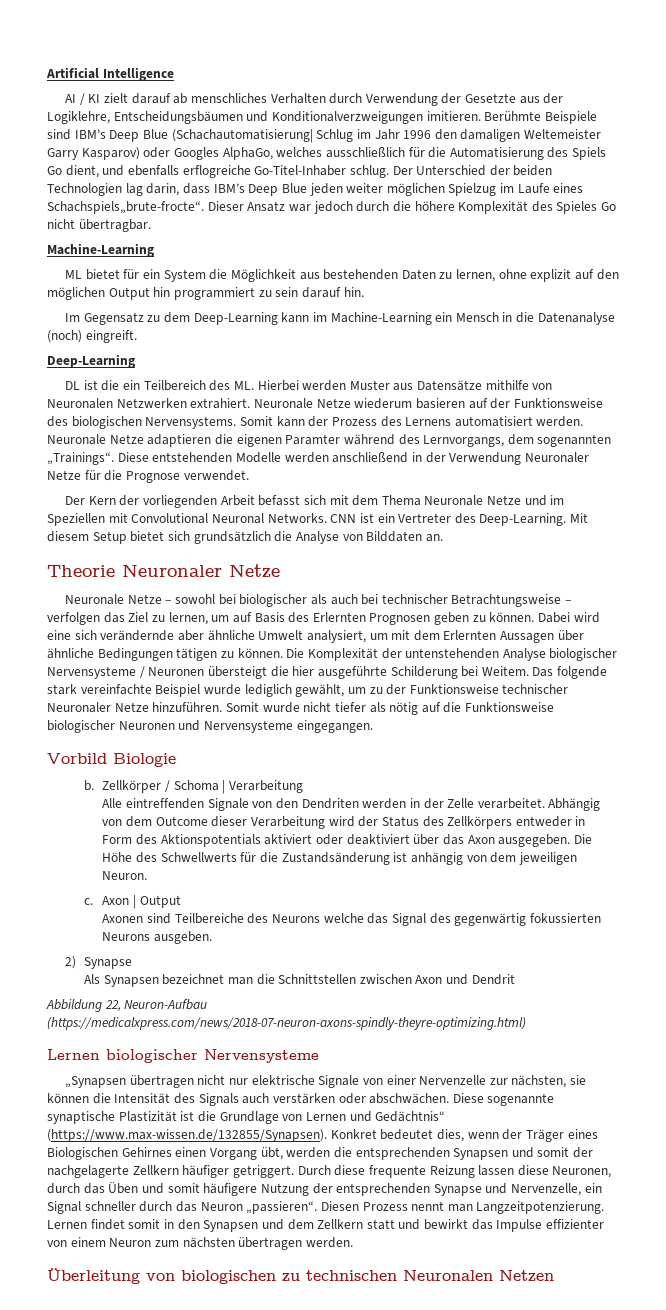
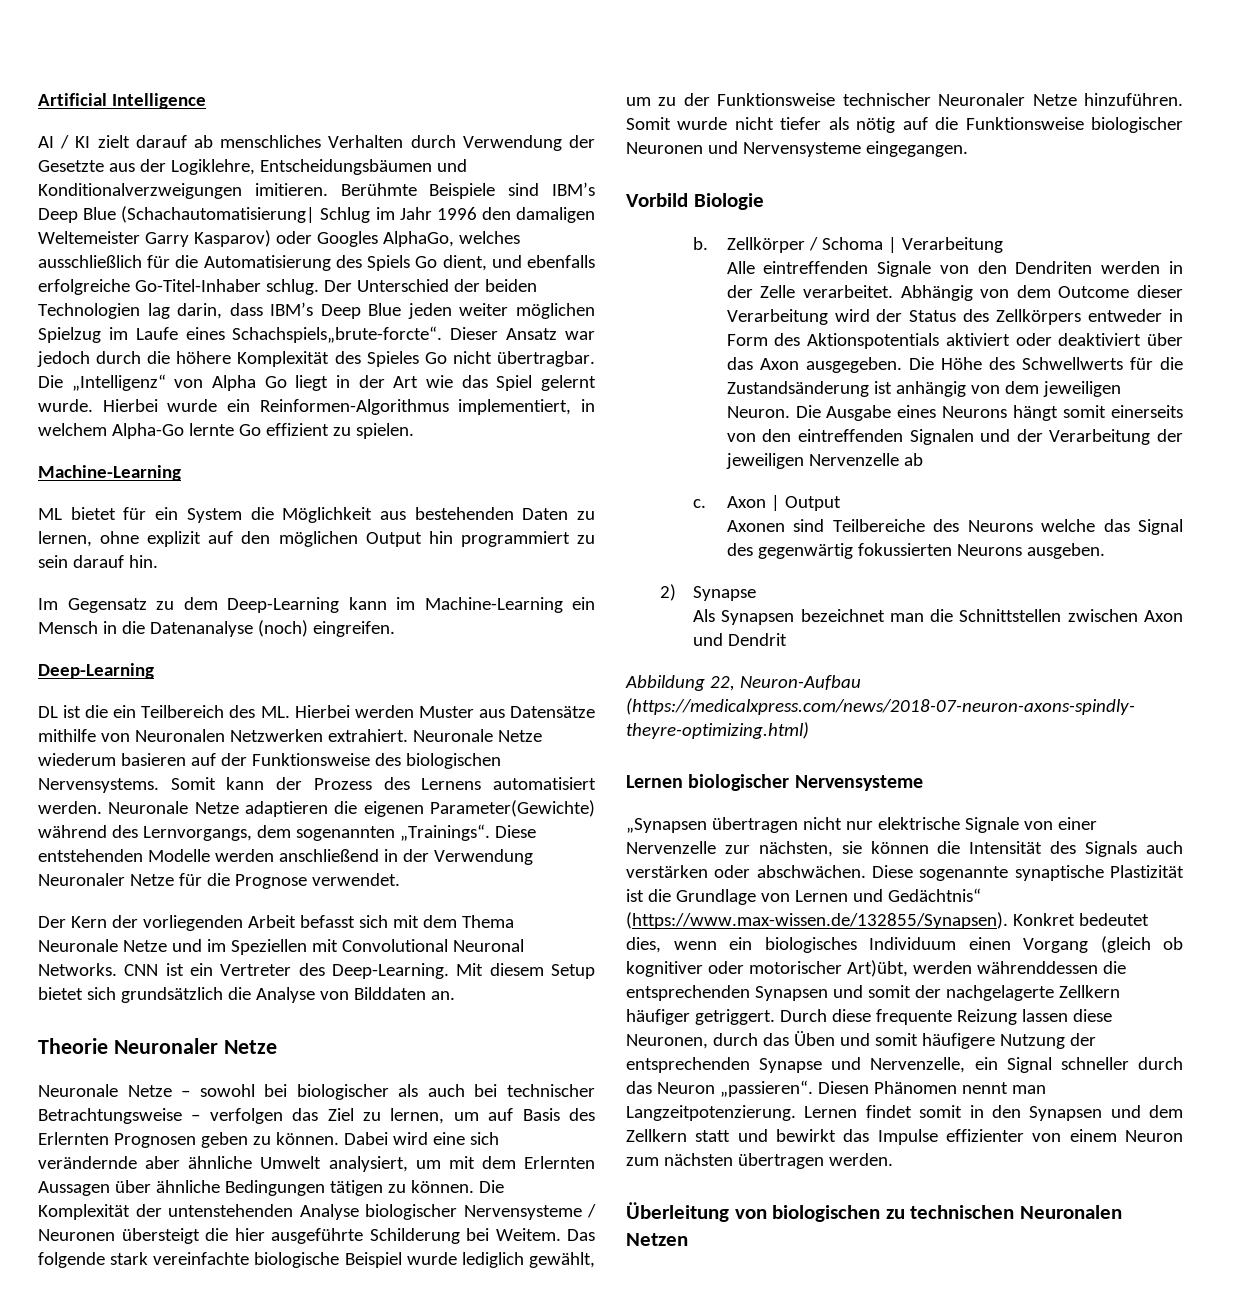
[182,165,251,178] erflogreiche -> [38,279,130,295] erfolgreiche
[47,201,204,214] Schachspiels„brute-frocte“. -> [232,326,443,343] Schachspiels„brute-forcte“.
(151, 225) none -> [38,374,597,391] [38,399,595,415] [38,423,414,439] Die „Intelligenz“ von Alpha Go liegt in der Art wie das Spiel gelernt wurde. Hierbei wurde ein Reinformen-Algorithmus implementiert, in welchem Alpha-Go lernte Go effizient zu spielen.
[85,330,137,343] eingreift. -> [312,621,395,637] eingreifen.
[285,434,341,445] Paramter -> [429,800,595,817] Parameter(Gewichte)
(152, 689) none -> [254,1252,340,1268] biologische
(148, 875) none -> [795,405,1183,421] [726,429,1183,445] [725,453,923,469] Die Ausgabe eines Neurons hängt somit einerseits von den eintreffenden Signalen und der Verarbeitung der jeweiligen Nervenzelle ab
[502,1129,598,1142] [47,1147,331,1160] der Träger eines Biologischen Gehirnes einen Vorgang übt, werden -> [729,936,1183,953] [626,960,1098,977] ein biologisches Individuum einen Vorgang (gleich ob kognitiver oder motorischer Art)übt, werden währenddessen
[362,1202,408,1211] Prozess -> [873,1081,957,1094] Phänomen

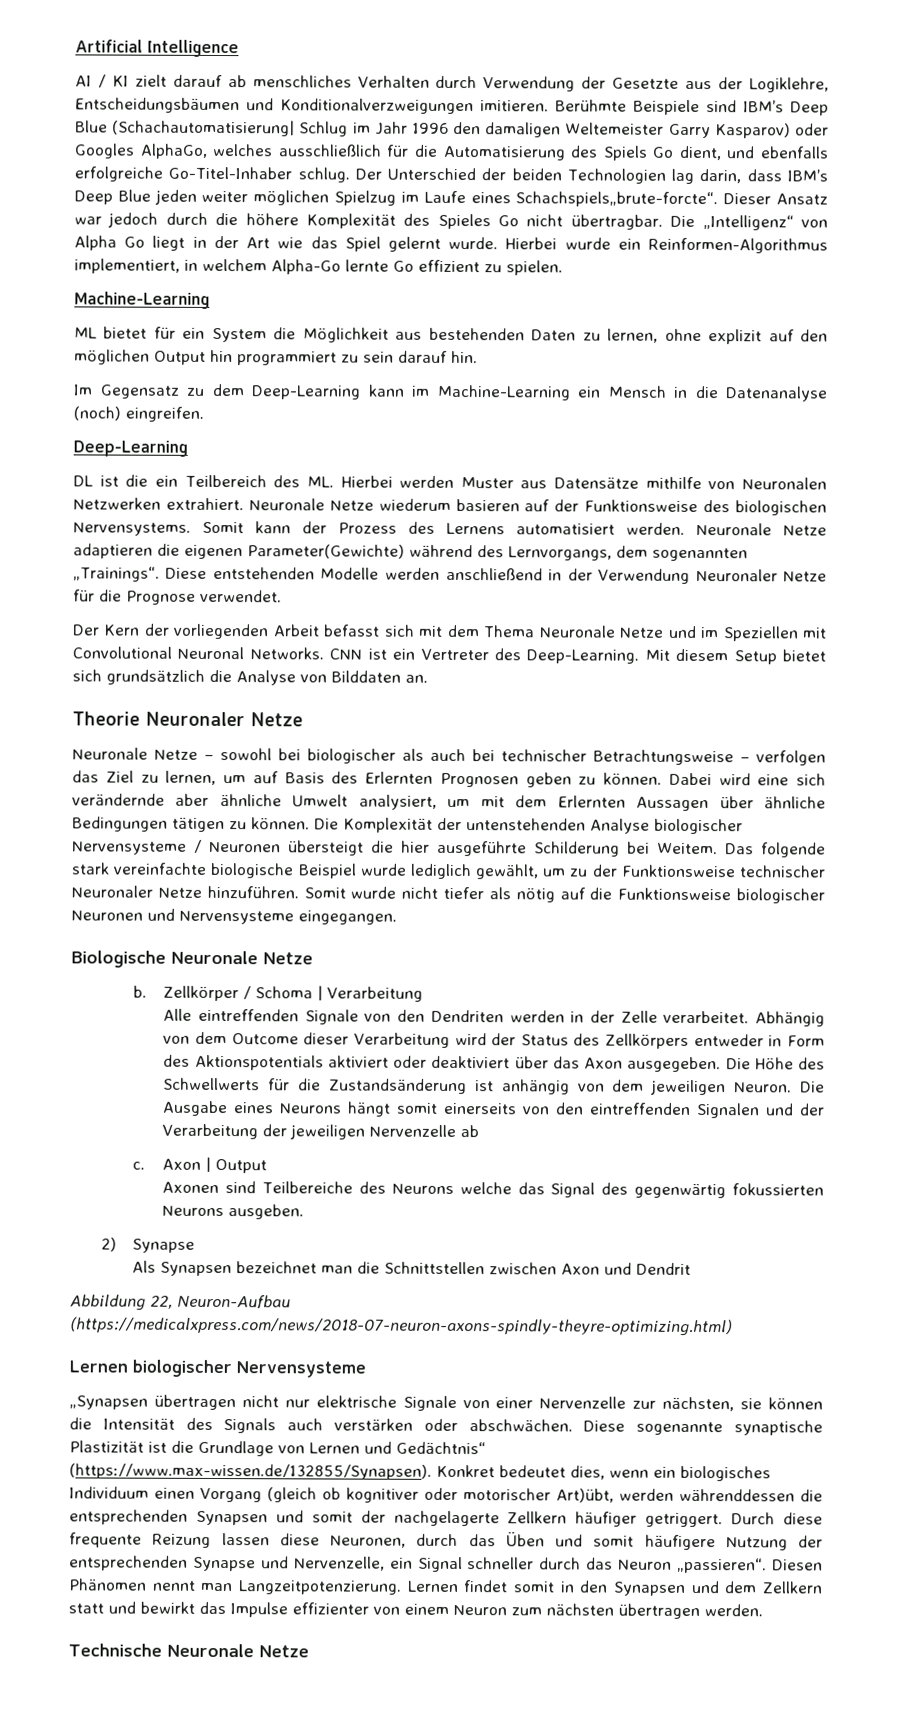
[626,193,764,210] Vorbild Biologie -> [71,950,313,968] Biologische Neuronale Netze
[626,1202,1122,1222] [626,1233,688,1246] Überleitung von biologischen zu technischen Neuronalen Netzen -> [68,1643,309,1658] Technische Neuronale Netze

